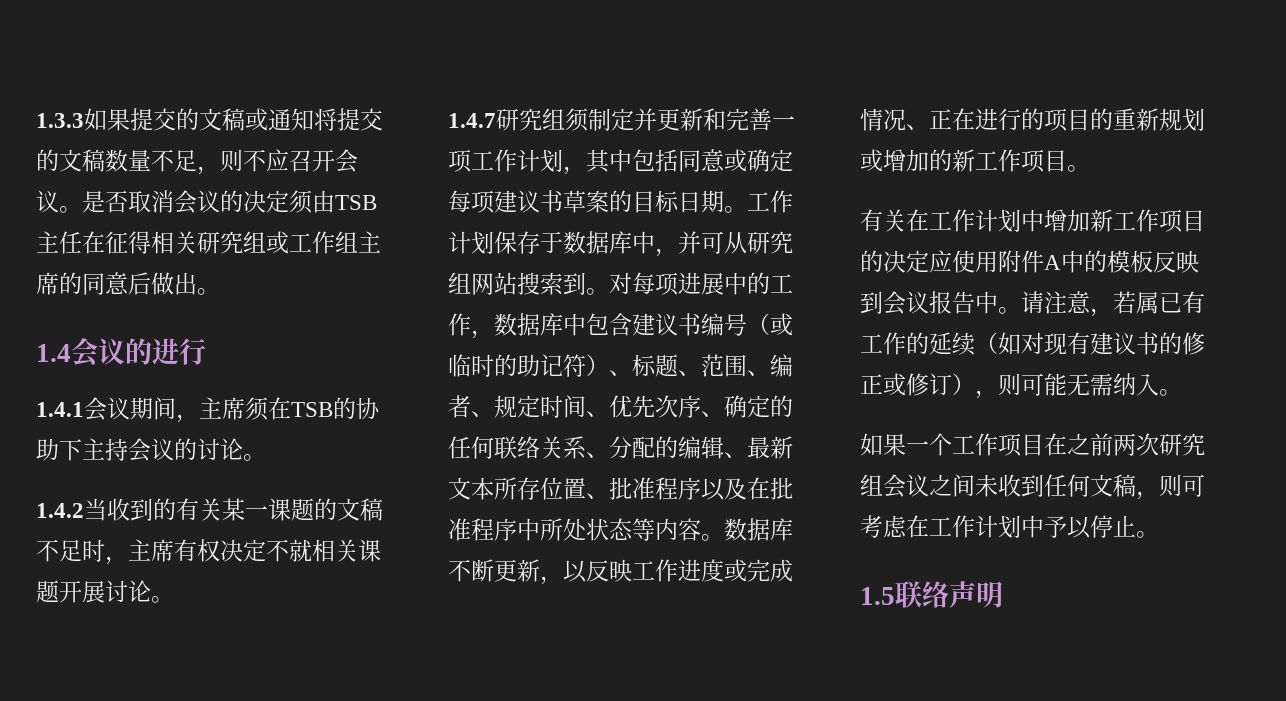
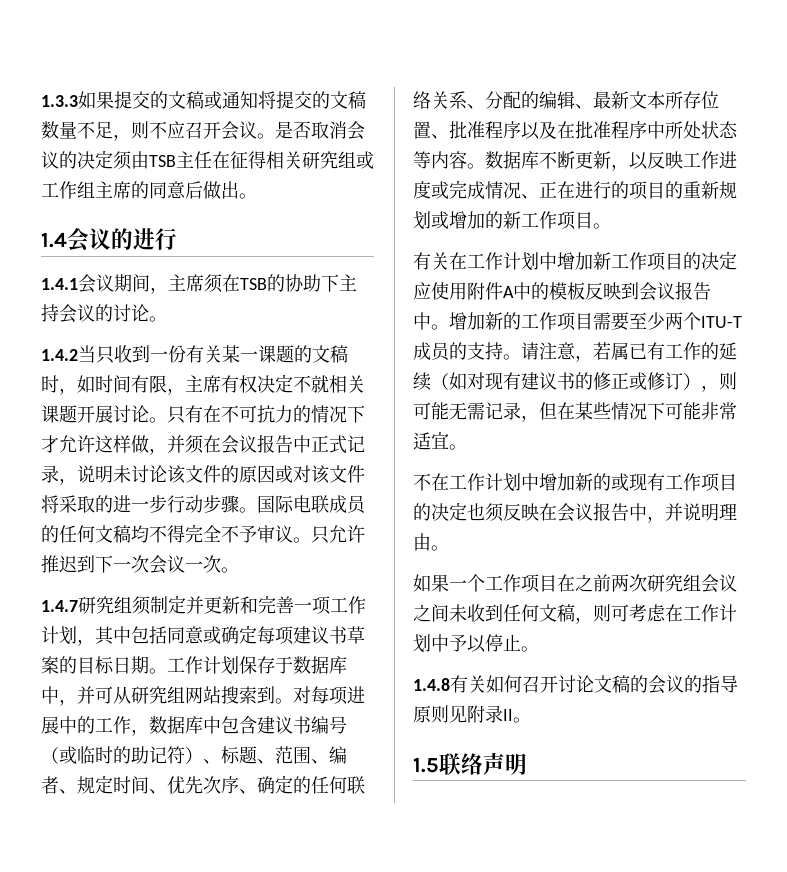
[107,498,176,521] 收到的 -> [96,345,186,364] 只收到一份
[36,539,105,562] 不足时 -> [41,375,167,395] 时，如时间有限
(174, 599) none -> [167,405,365,424] [41,434,365,455] [41,465,365,485] [41,495,367,514] [41,524,365,544] [41,555,239,574] 只有在不可抗力的情况下才允许这样做，并须在会议报告中正式记录，说明未讨论该文件的原因或对该文件将采取的进一步行动步骤。国际电联成员的任何文稿均不得完全不予审议。只允许推迟到下一次会议一次。
(1021, 310) none -> [449,312,742,331] [413,342,521,361] 增加新的工作项目需要至少两个ITU-T成员的支持。
[1113,373,1159,396] 纳入 -> [485,402,737,422] [413,432,467,450] [413,473,737,492] [413,502,737,523] [413,533,431,551] 记录，但在某些情况下可能非常适宜。 // 不在工作计划中增加新的或现有工作项目的决定也须反映在会议报告中，并说明理由
(1159, 534) none -> [413,675,738,694] [413,705,531,723] // 1.4.8有关如何召开讨论文稿的会议的指导原则见附录II。

